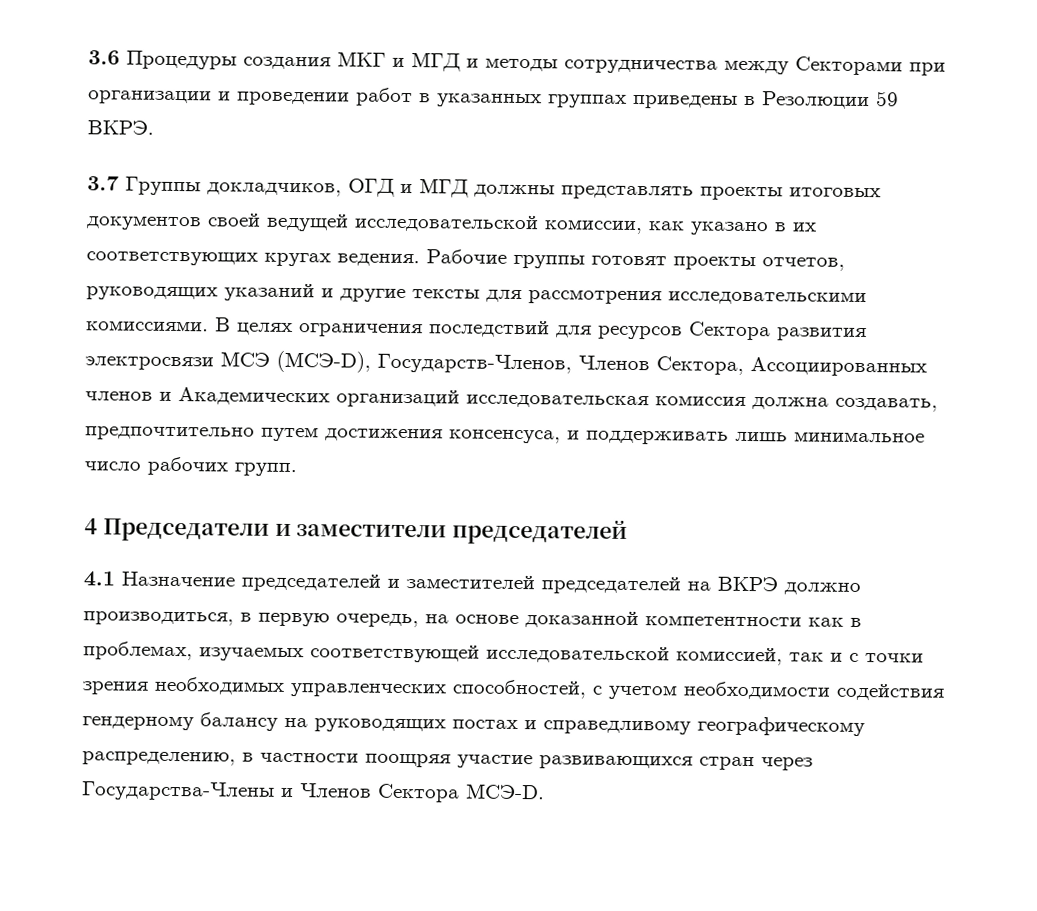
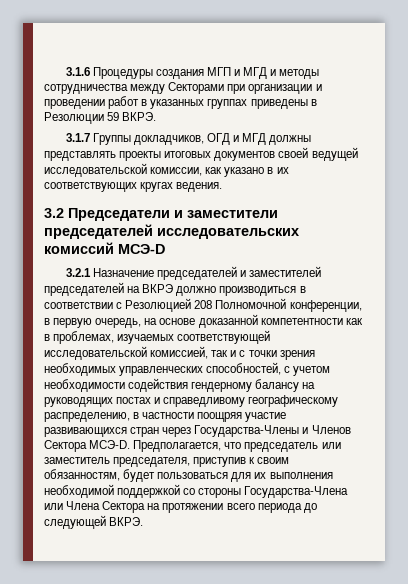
[88,50,120,65] 3.6 -> [65,67,90,76] 3.1.6
[337,51,386,67] МКГ -> [206,67,231,76] МГП
[87,176,119,191] 3.7 -> [65,133,90,142] 3.1.7
[426,249,845,271] [86,282,867,306] [86,317,867,342] [85,350,927,377] [85,387,938,412] [85,426,925,445] [84,456,297,477] [84,518,98,535] Рабочие группы готовят проекты отчетов, руководящих указаний и другие тексты для рассмотрения исследовательскими комиссиями. В целях ограничения последствий для ресурсов Сектора развития электросвязи МСЭ (МСЭ-D), Государств-Членов, Членов Сектора, Ассоциированных членов и Академических организаций исследовательская комиссия должна создавать, предпочтительно путем достижения консенсуса, и поддерживать лишь минимальное число рабочих групп. // 4 -> [44,208,64,218] // 3.2
[83,571,115,587] // 4.1 -> [157,228,299,239] [44,242,165,254] [65,268,91,277] исследовательских комиссий МСЭ-D // 3.2.1
[83,611,234,626] производиться, -> [219,286,306,296] [44,298,362,312] производиться в соответствии с Резолюцией 208 Полномочной конференции,
(545, 791) none -> [133,440,341,452] [44,457,290,467] [44,469,333,482] [44,484,349,498] [44,501,317,513] [44,515,144,529] Предполагается, что председатель или заместитель председателя, приступив к своим обязанностям, будет пользоваться для их выполнения необходимой поддержкой со стороны Государства-Члена или Члена Сектора на протяжении всего периода до следующей ВКРЭ.

